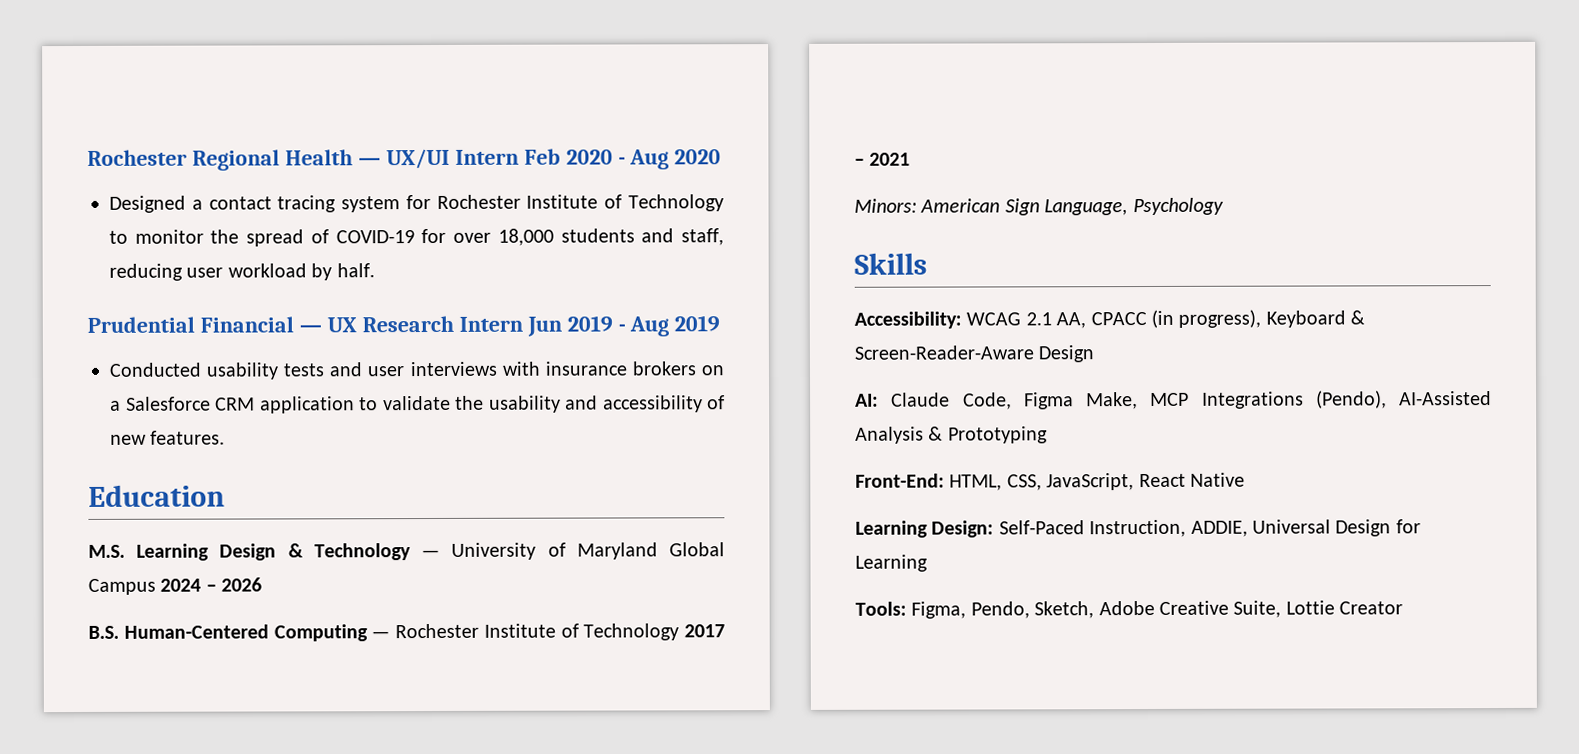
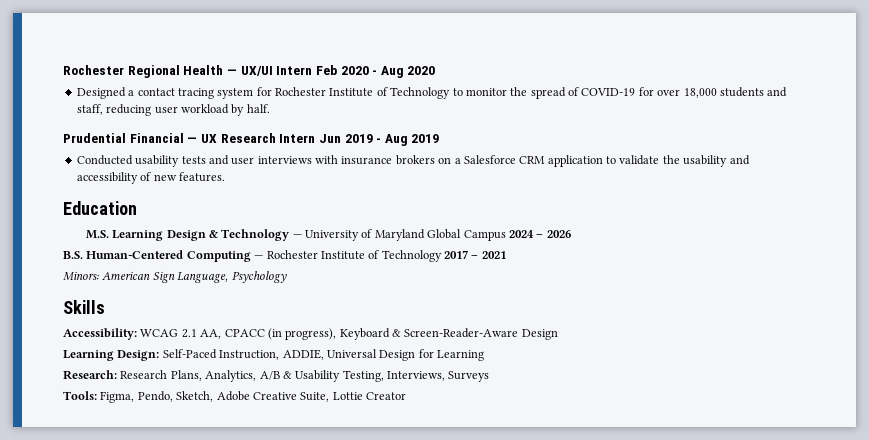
[855,390,1492,410] [855,426,1048,444] [855,472,1245,491] // AI: Claude Code, Figma Make, MCP Integrations (Pendo), AI-Assisted Analysis & Prototyping // Front-End: HTML, CSS, JavaScript, React Native -> (558, 334) none
(928, 563) none -> [63,370,490,382] // Research: Research Plans, Analytics, A/B & Usability Testing, Interviews, Surveys

